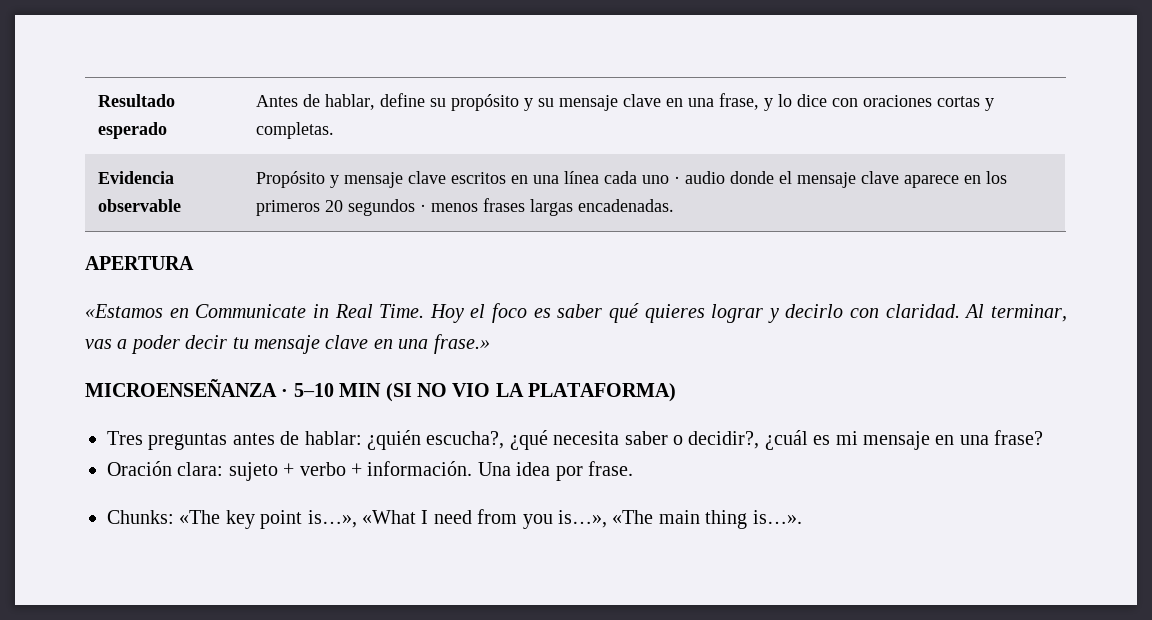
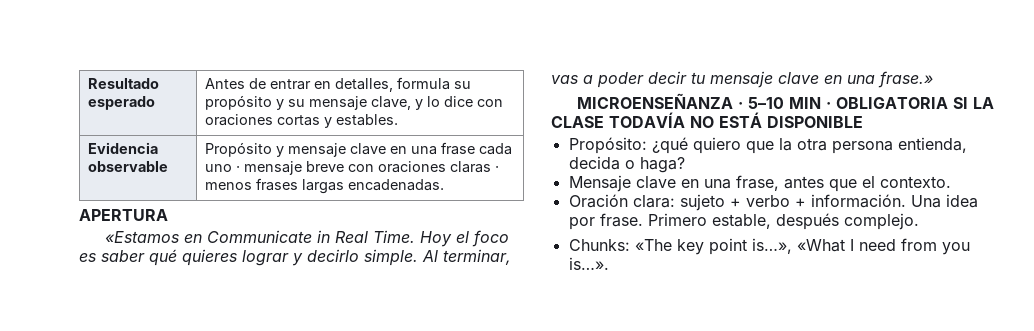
[324,93,425,110] hablar, define -> [270,77,451,92] entrar en detalles, formula
[622,93,759,110] clave en una frase, -> [371,96,412,110] clave,
[255,122,334,139] completas. -> [336,114,399,126] estables.
[450,171,599,184] escritos en una línea -> [390,142,476,155] en una frase
[684,171,1007,188] [255,199,415,216] audio donde el mensaje clave aparece en los primeros 20 segundos -> [244,161,492,175] mensaje breve con oraciones claras
[850,304,960,318] con claridad. -> [364,249,418,266] simple.
[385,383,677,402] [107,430,1044,450] (SI NO VIO LA PLATAFORMA) // Tres preguntas antes de hablar: ¿quién escucha?, ¿qué necesita saber o decidir?, ¿cuál es mi mensaje en una frase? -> [826,97,995,109] [551,112,863,128] [568,137,967,154] [568,156,685,173] [568,175,951,192] · OBLIGATORIA SI LA CLASE TODAVÍA NO ESTÁ DISPONIBLE // Propósito: ¿qué quiero que la otra persona entienda, decida o haga? // Mensaje clave en una frase, antes que el contexto.
(633, 468) none -> [647,213,919,230] Primero estable, después complejo.
[557,510,748,529] is…», «The main thing -> (970, 248) none

